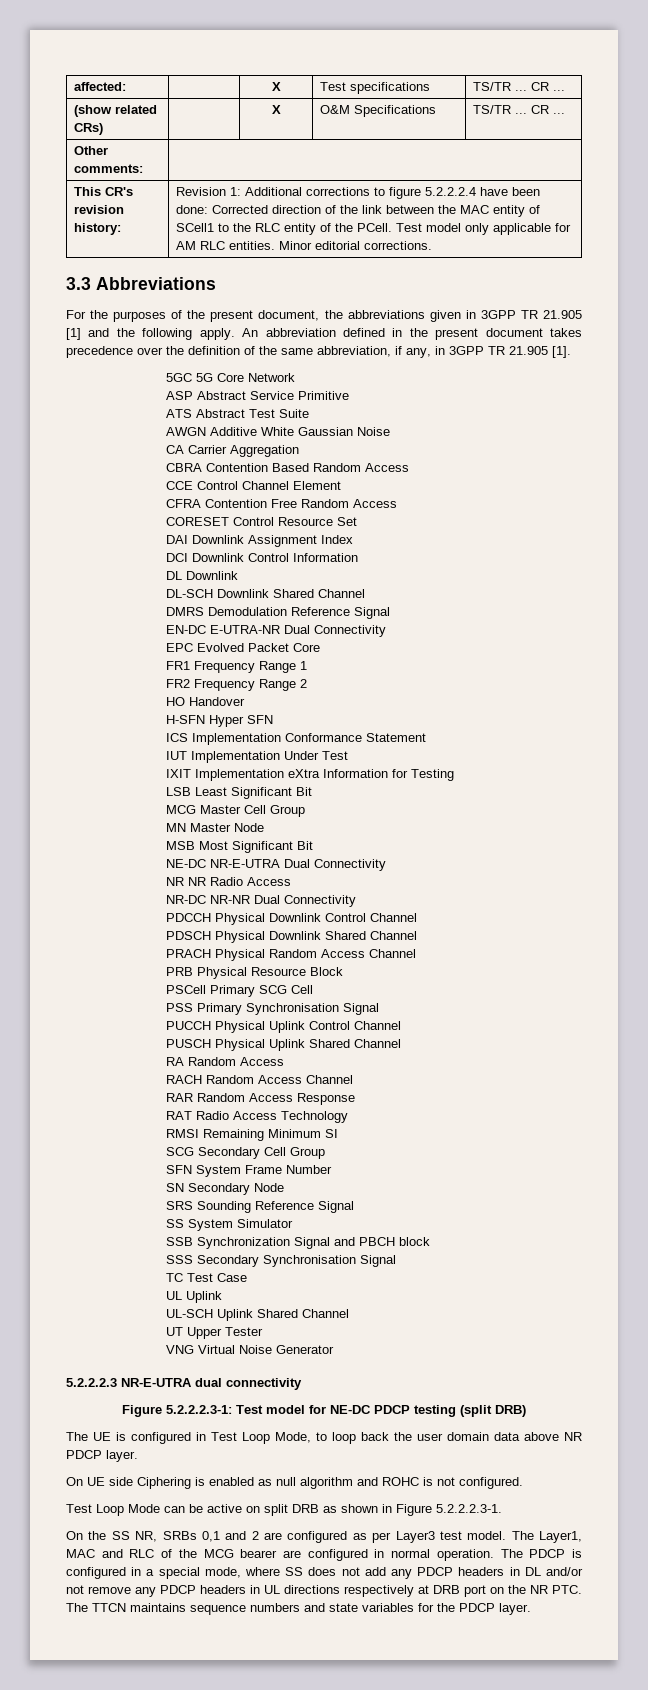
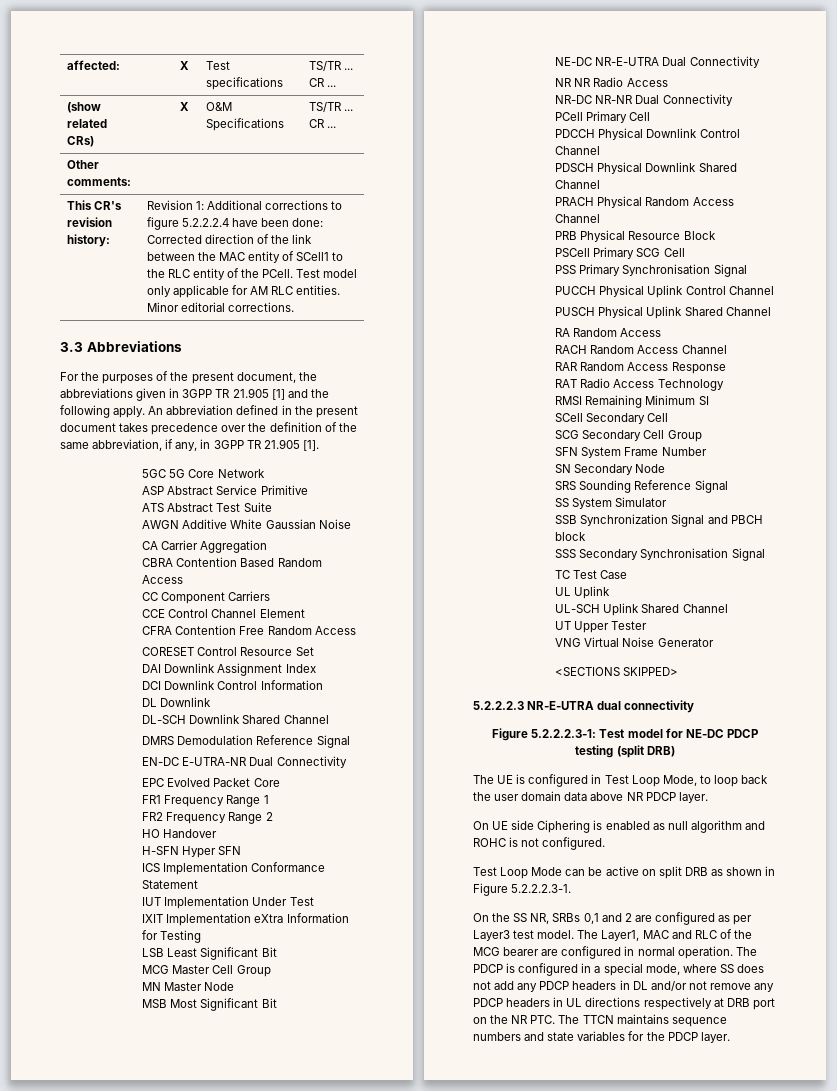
(409, 467) none -> [142,591,271,604] // CC Component Carriers
(356, 901) none -> [555,111,651,123] // PCell Primary Cell
(338, 1133) none -> [555,413,669,424] // SCell Secondary Cell
(334, 1349) none -> [555,667,679,676] // <SECTIONS SKIPPED>

